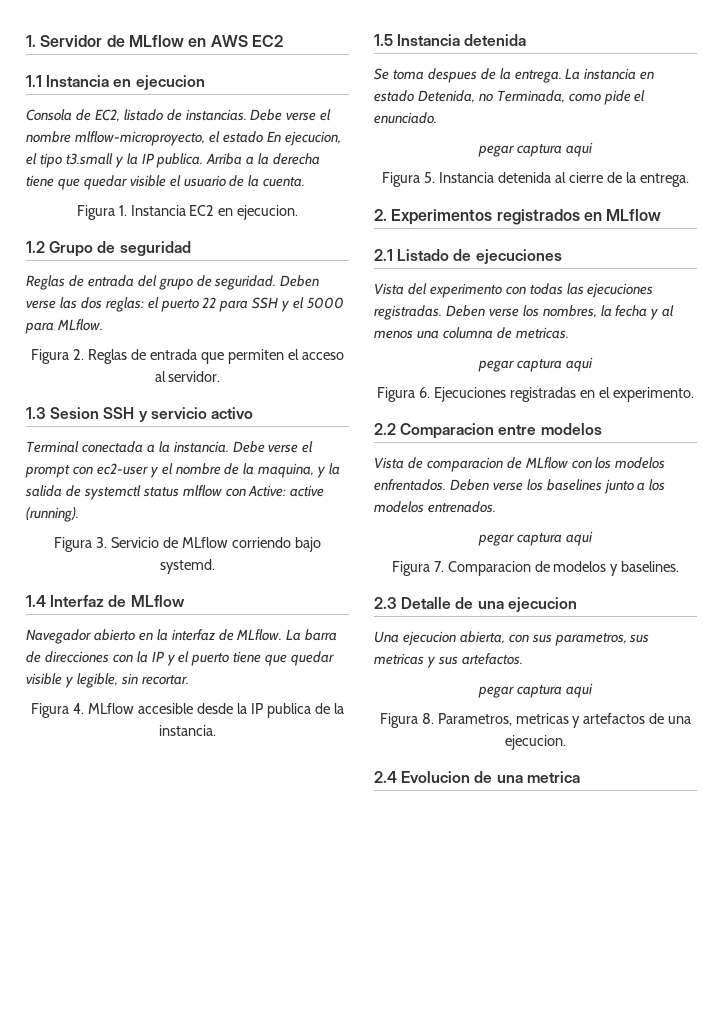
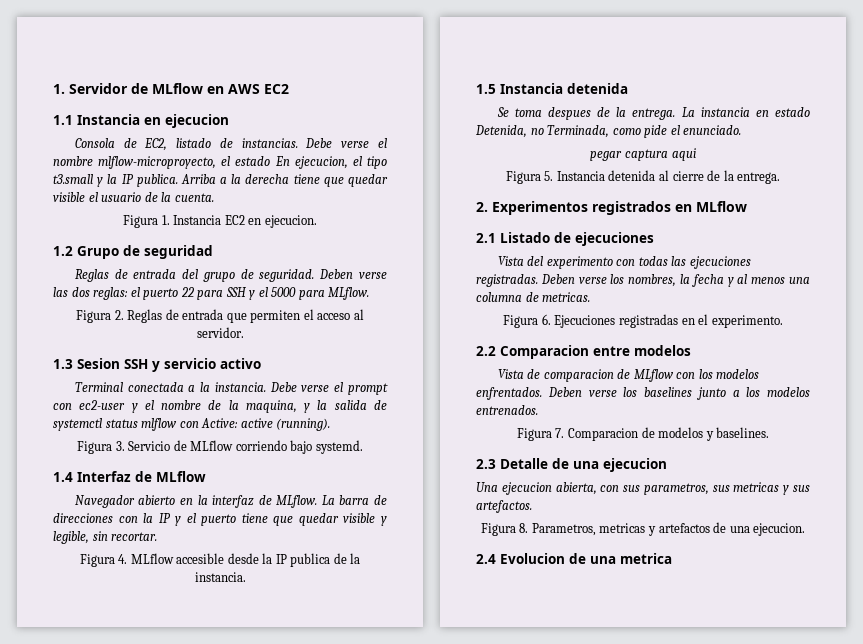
[478,357,593,372] // pegar captura aqui -> (591, 297) none
[478,531,593,546] // pegar captura aqui -> (538, 410) none
[478,683,593,698] // pegar captura aqui -> (532, 506) none

